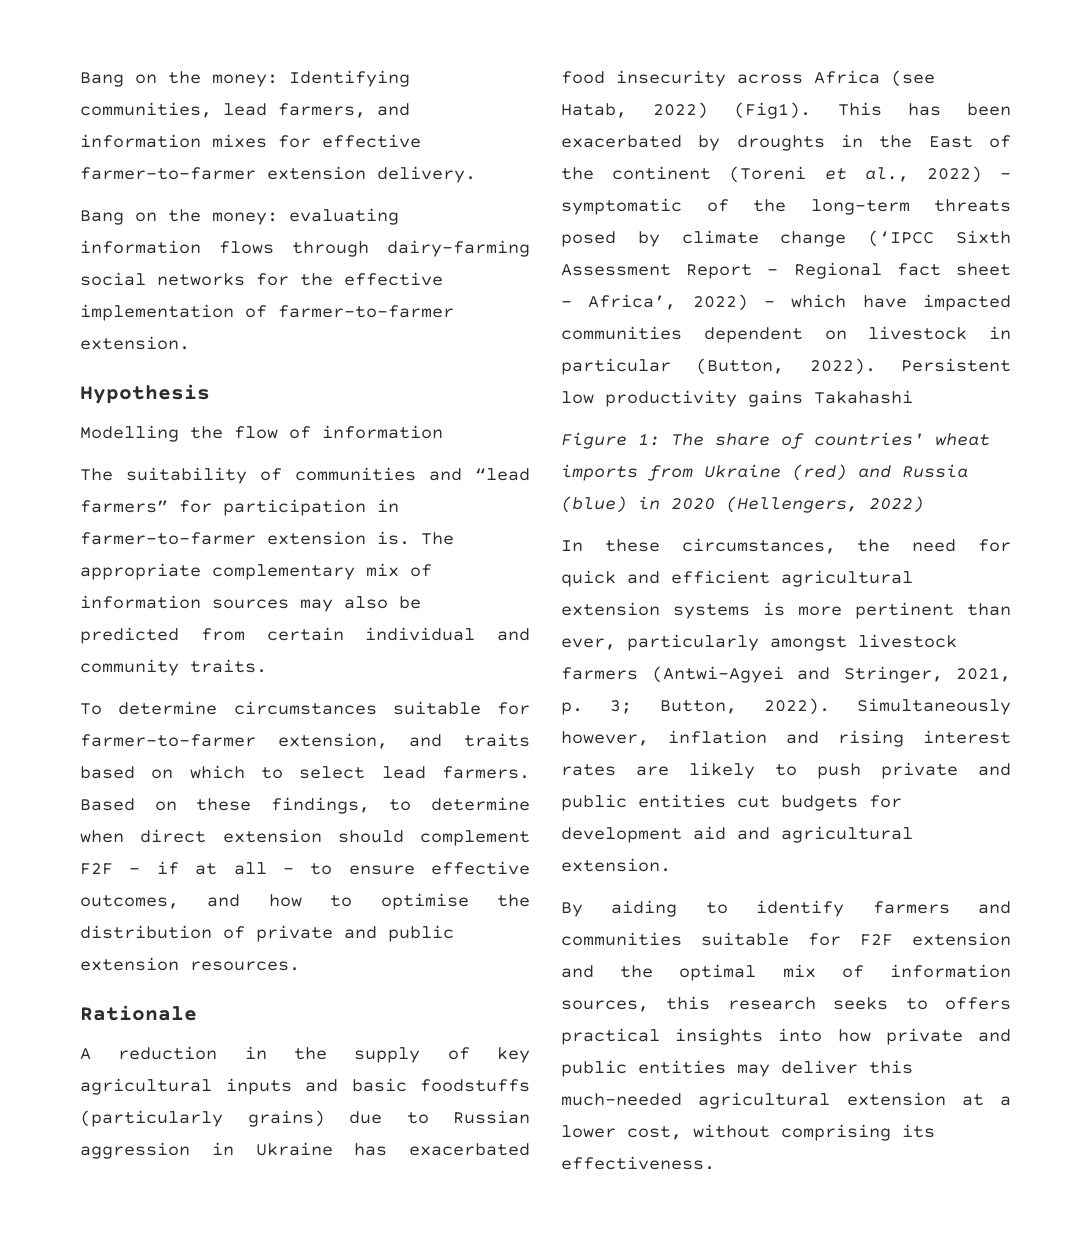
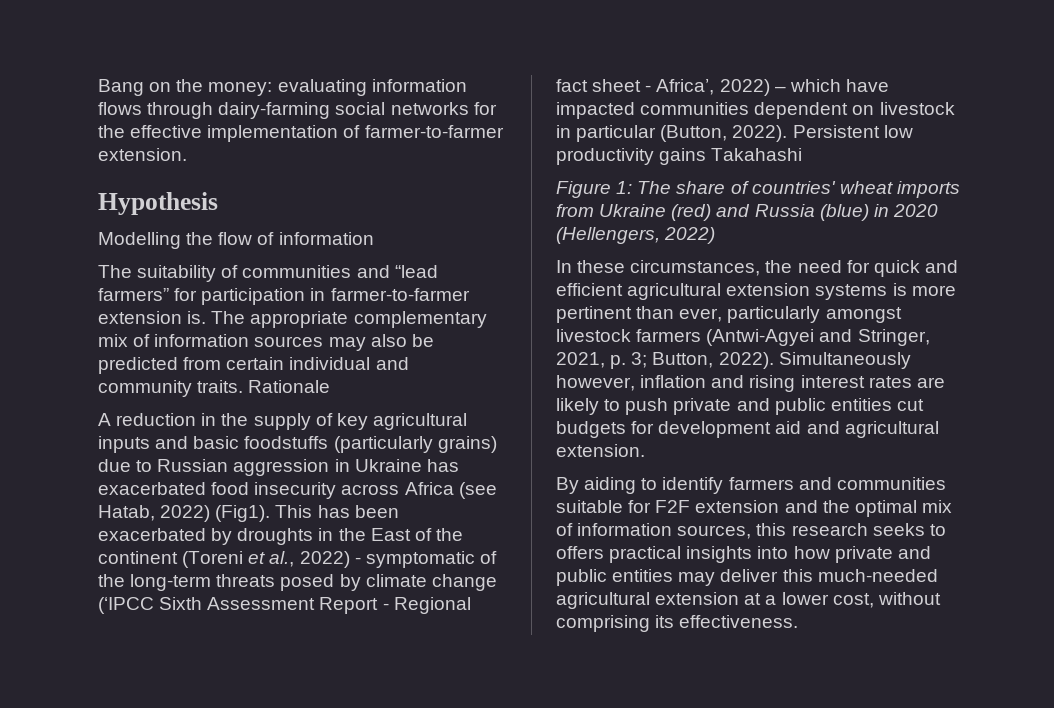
[80,70,410,87] [80,102,410,118] [80,134,421,148] [80,166,476,183] [80,209,278,225] Bang on the money: Identifying communities, lead farmers, and information mixes for effective farmer-to-farmer extension delivery. // Bang on the money: -> [98,79,273,96] Bang on the money:
[80,701,530,715] [80,733,530,749] [80,765,530,779] [80,797,530,814] [80,829,530,846] [80,861,530,875] [80,893,530,910] [80,925,454,942] [80,957,300,971] // To determine circumstances suitable for farmer-to-farmer extension, and traits based on which to select lead farmers. Based on these findings, to determine when direct extension should complement F2F – if at all - to ensure effective outcomes, and how to optimise the distribution of private and public extension resources. // -> (244, 386) none

